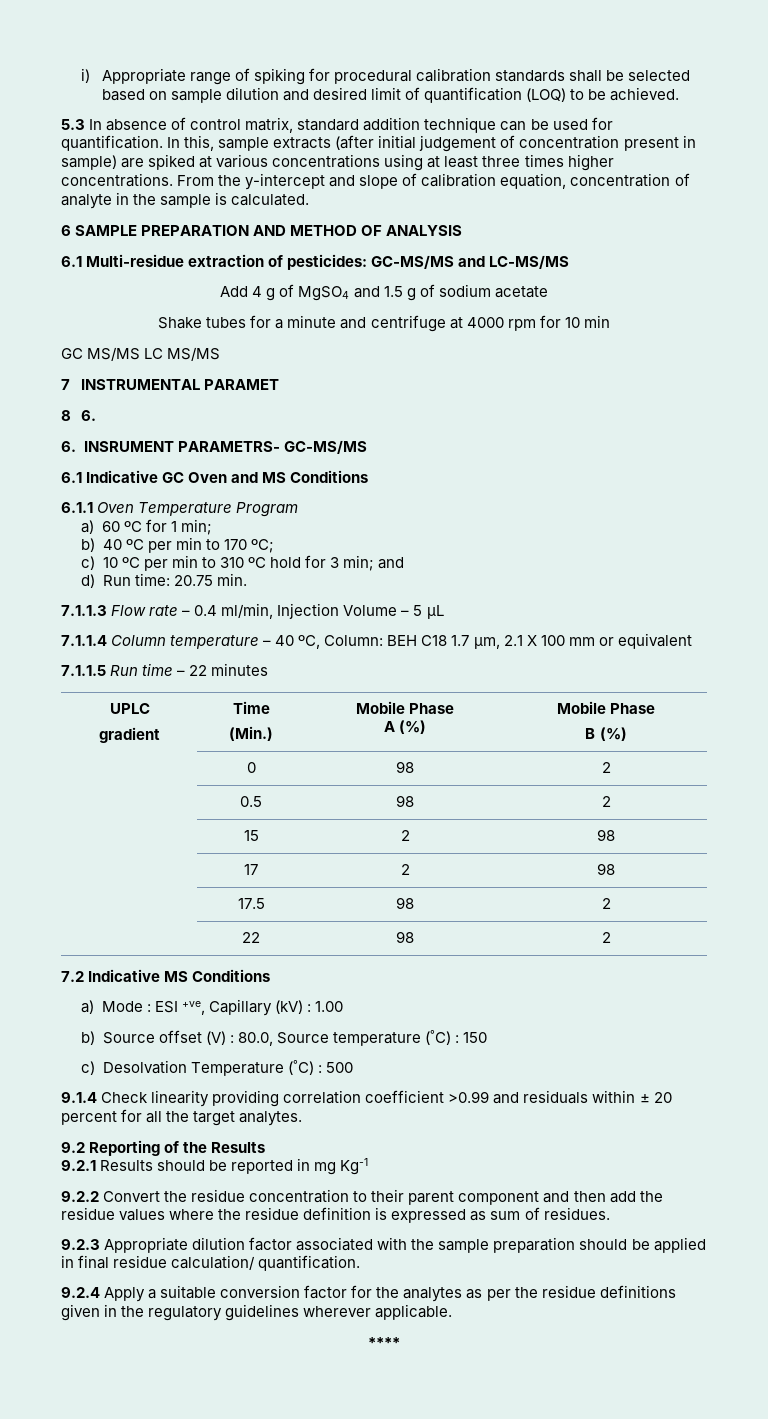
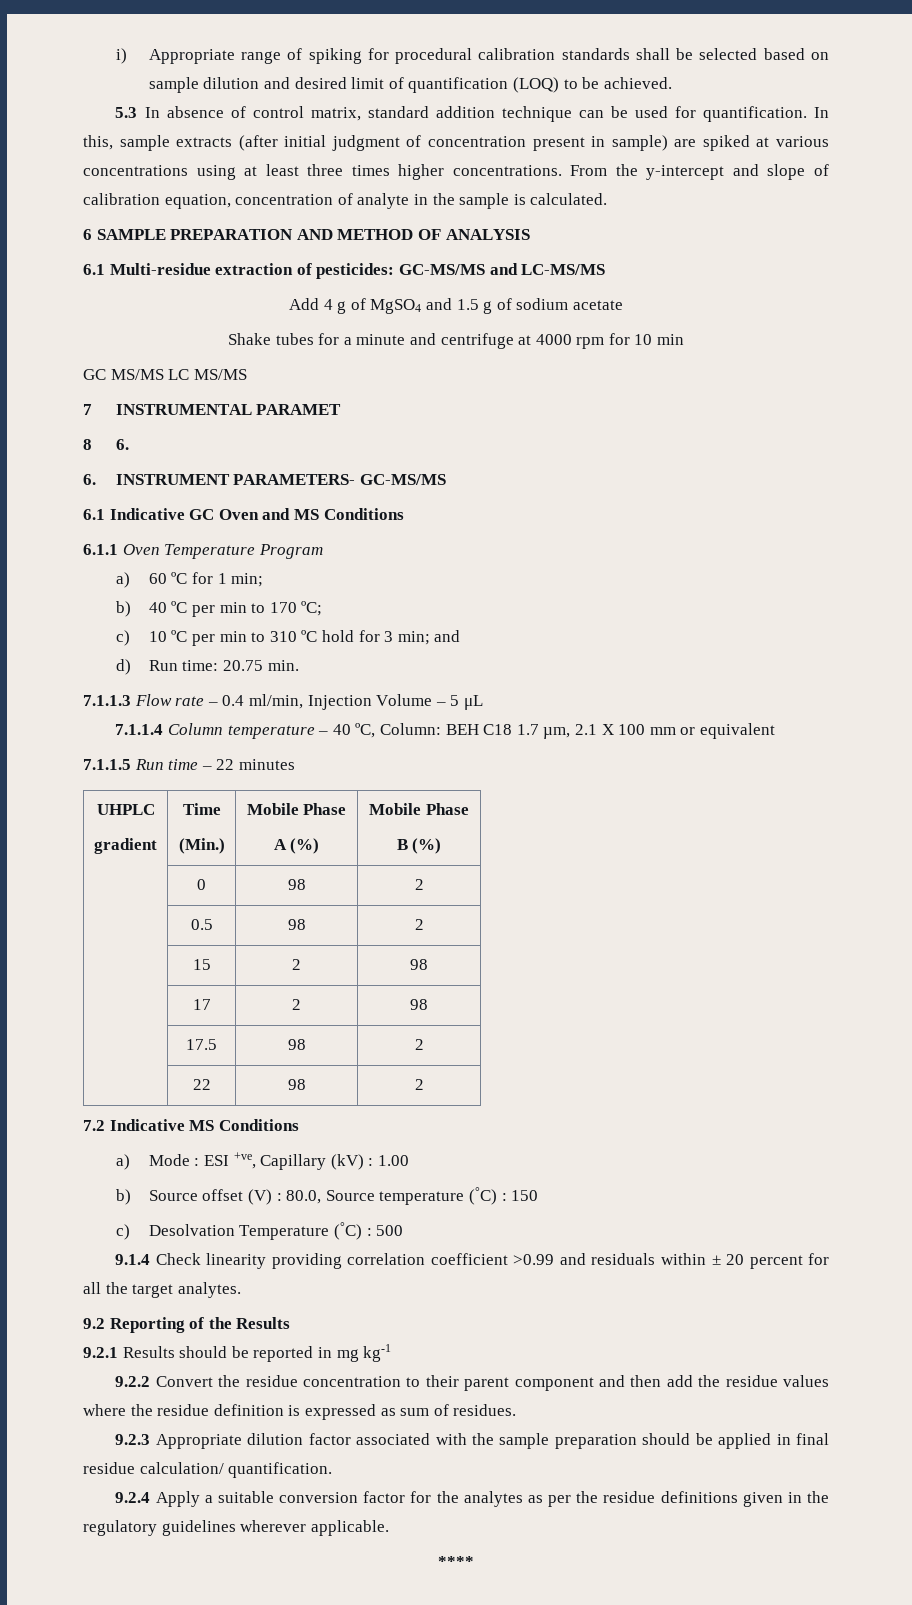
[419,135,497,152] judgement -> [331,135,400,151] judgment
[83,441,280,452] INSRUMENT PARAMETRS- -> [115,474,356,485] INSTRUMENT PARAMETERS-
[109,703,150,714] UPLC -> [96,804,155,815] UHPLC
[340,1158,369,1175] Kg-1 -> [363,1344,392,1362] kg-1

